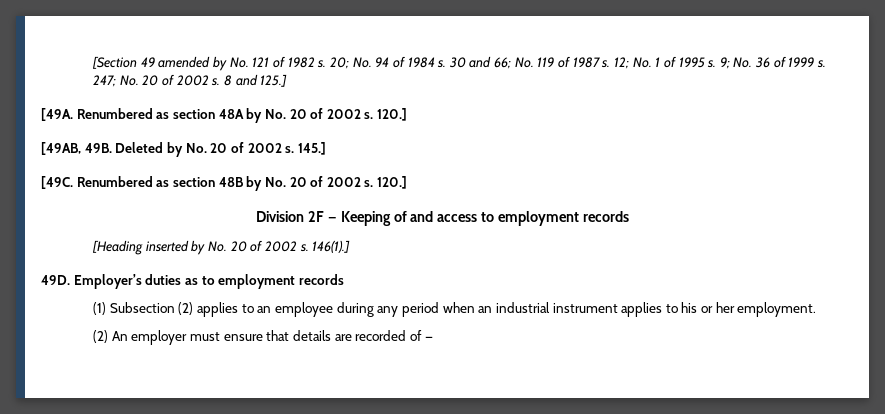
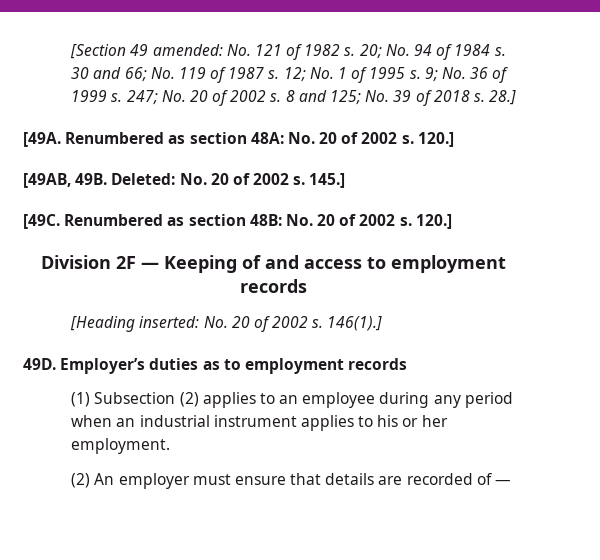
[158,56,228,71] amended by -> [152,44,223,56] amended:
[260,74,288,87] 125.] -> [330,90,517,106] 125; No. 39 of 2018 s. 28.]
[218,108,263,123] 48A by -> [250,132,284,144] 48A:
[115,142,183,157] Deleted by -> [111,173,176,185] Deleted:
[218,176,263,191] 48B by -> [249,214,282,226] 48B:
[145,240,206,255] inserted by -> [139,316,200,328] inserted:

